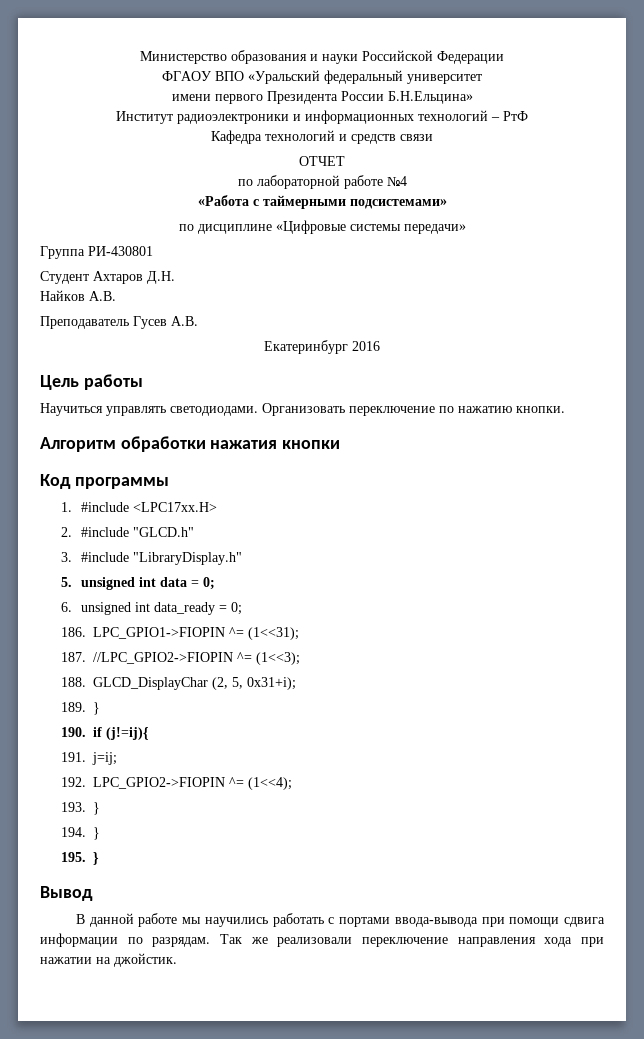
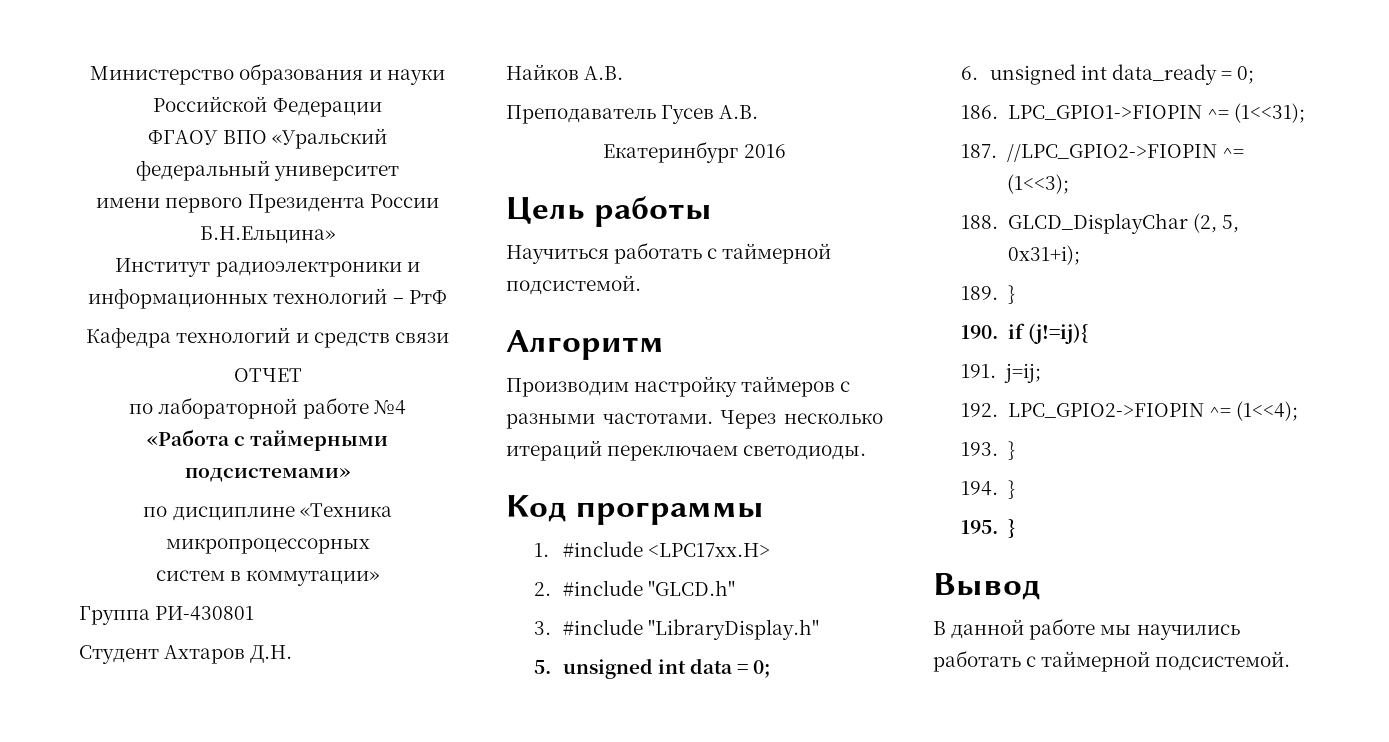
[275,220,466,234] «Цифровые системы передачи» -> [299,503,392,517] [165,538,370,554] [155,570,380,586] «Техника микропроцессорных // систем в коммутации»
[106,403,565,416] [40,436,341,452] управлять светодиодами. Организовать переключение по нажатию кнопки. // Алгоритм обработки нажатия кнопки -> [614,242,832,264] [506,275,641,295] [506,330,664,360] [506,376,851,397] [506,410,883,429] [506,440,867,461] работать с таймерной подсистемой. // Алгоритм // Производим настройку таймеров с разными частотами. Через несколько итераций переключаем светодиоды.
[339,917,605,927] [40,933,604,947] [40,953,177,967] портами ввода-вывода при помощи сдвига информации по разрядам. Так же реализовали переключение направления хода при нажатии на джойстик. -> [1041,651,1291,672] таймерной подсистемой.

